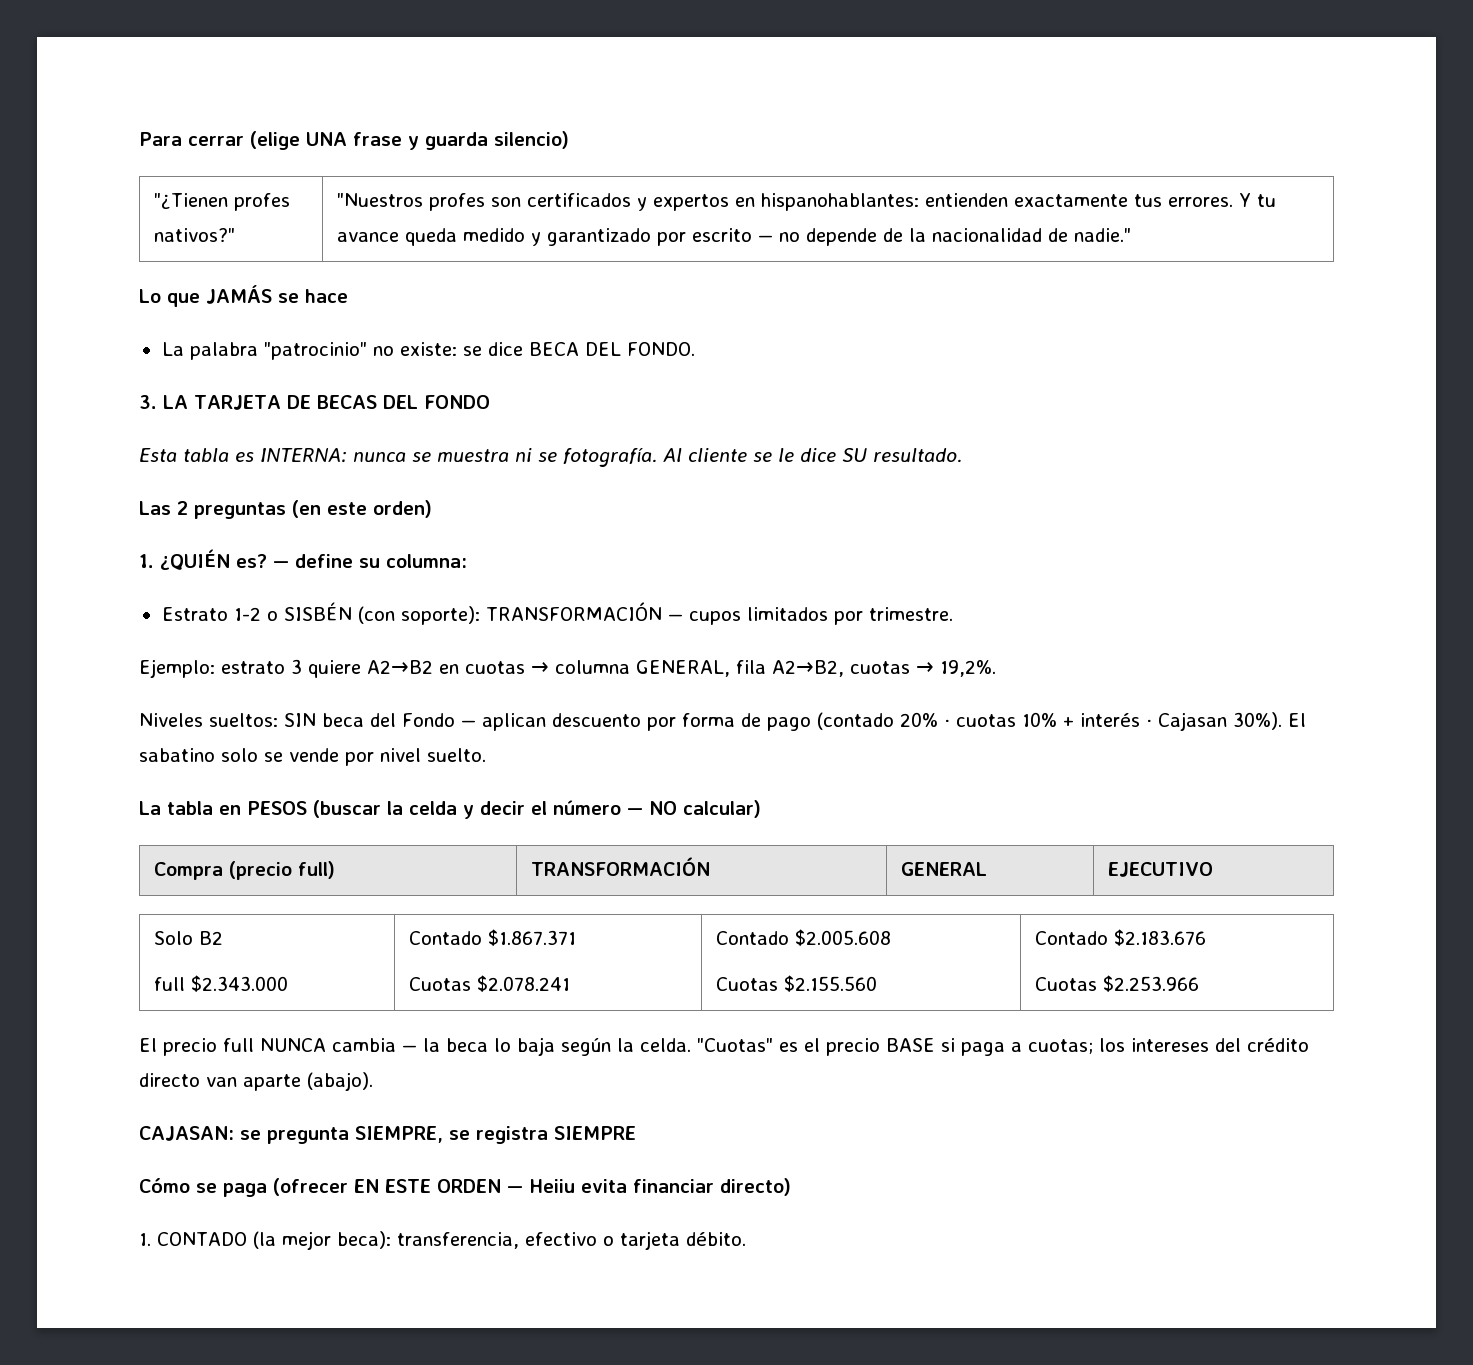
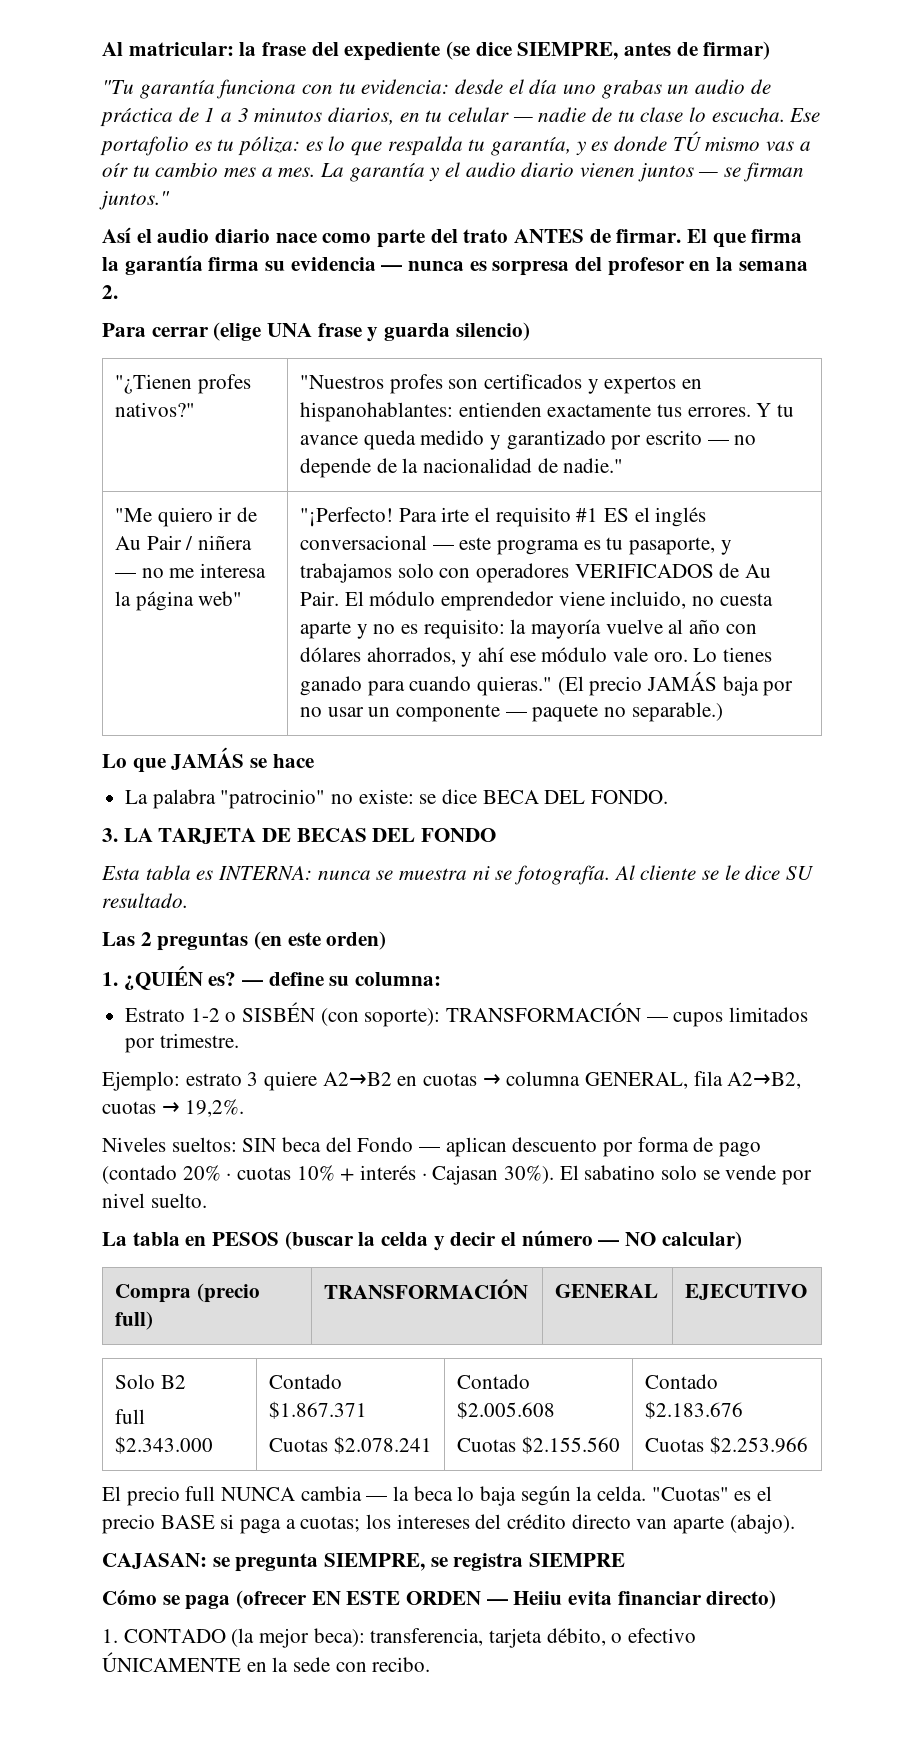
(139, 139) none -> [102,41,771,61] [102,79,771,99] [100,107,821,127] [100,131,811,156] [102,162,804,182] [99,191,170,210] [102,227,803,248] [102,255,808,276] [102,285,118,299] Al matricular: la frase del expediente (se dice SIEMPRE, antes de firmar) // "Tu garantía funciona con tu evidencia: desde el día uno grabas un audio de práctica de 1 a 3 minutos diarios, en tu celular — nadie de tu clase lo escucha. Ese portafolio es tu póliza: es lo que respalda tu garantía, y es donde TÚ mismo vas a oír tu cambio mes a mes. La garantía y el audio diario vienen juntos — se firman juntos." // Así el audio diario nace como parte del trato ANTES de firmar. El que firma la garantía firma su evidencia — nunca es sorpresa del profesor en la semana 2. //
(1132, 235) none -> [114,507,257,527] [114,535,252,550] [114,563,266,578] [114,591,243,611] [299,507,707,527] [299,535,732,555] [299,563,771,583] [299,591,773,611] [299,619,757,639] [299,647,773,667] [299,671,794,696] [299,702,723,722] // "Me quiero ir de Au Pair / niñera — no me interesa la página web" | "¡Perfecto! Para irte el requisito #1 ES el inglés conversacional — este programa es tu pasaporte, y trabajamos solo con operadores VERIFICADOS de Au Pair. El módulo emprendedor viene incluido, no cuesta aparte y no es requisito: la mayoría vuelve al año con dólares ahorrados, y ahí ese módulo vale oro. Lo tienes ganado para cuando quieras." (El precio JAMÁS baja por no usar un componente — paquete no separable.)
[524,1231,746,1250] efectivo o tarjeta débito. -> [489,1628,697,1648] [102,1652,431,1672] tarjeta débito, o efectivo ÚNICAMENTE en la sede con recibo.

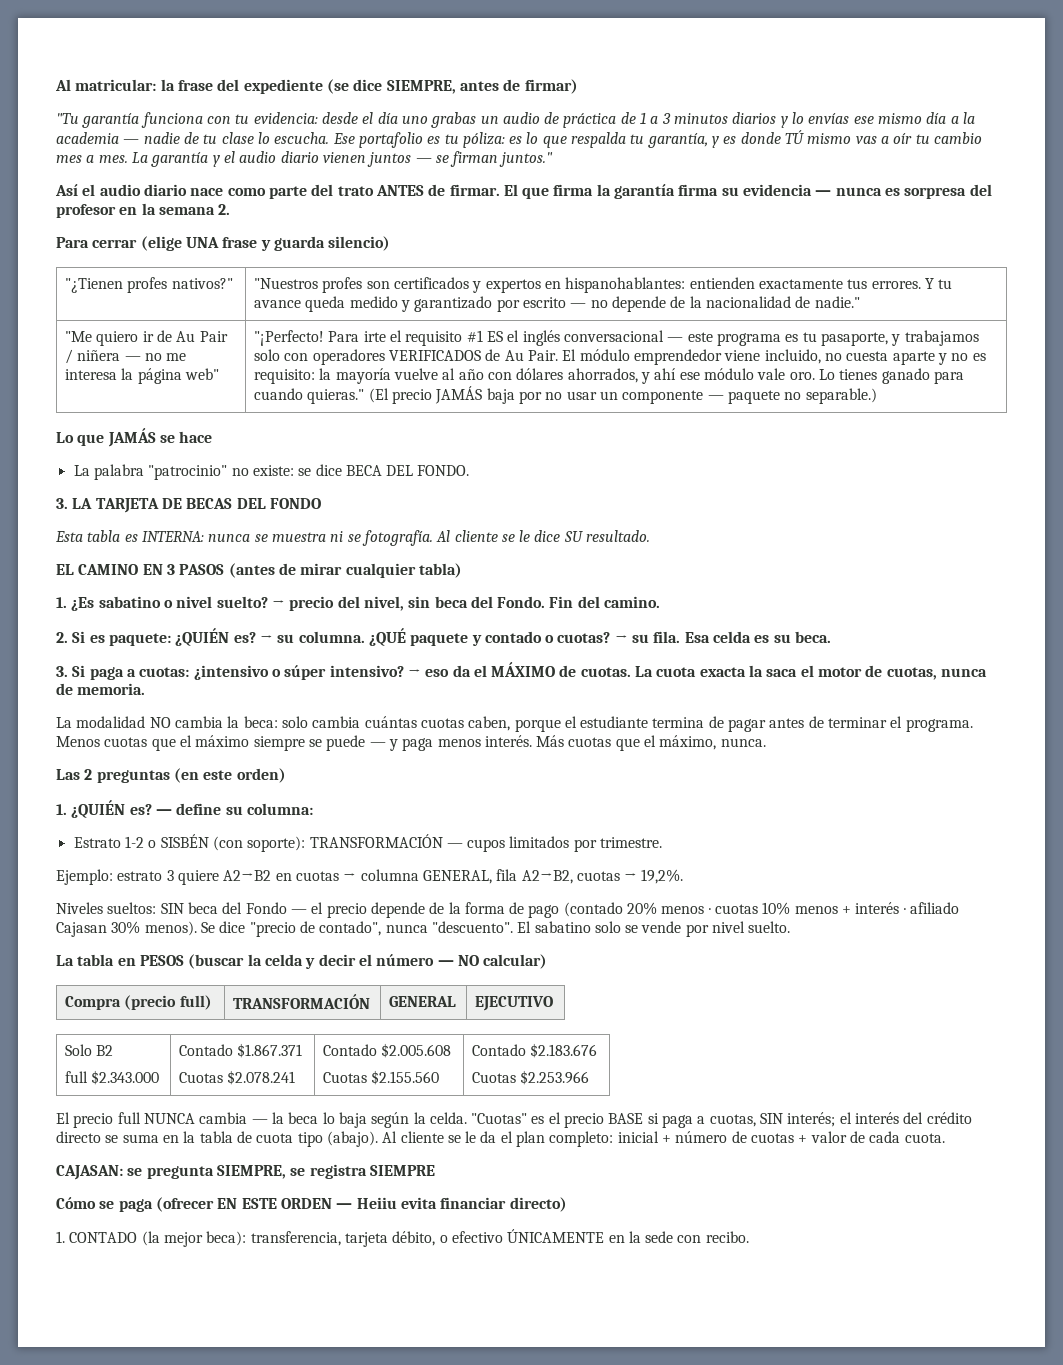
[328,107,510,125] diarios, en tu celular -> [732,112,975,128] [56,132,119,144] diarios y lo envías ese mismo día a la academia
(188, 900) none -> [56,563,462,578] [56,596,661,611] [56,628,832,646] [56,662,988,680] [56,683,146,695] [56,716,973,732] [56,735,766,751] // EL CAMINO EN 3 PASOS (antes de mirar cualquier tabla) // 1. ¿Es sabatino o nivel suelto? → precio del nivel, sin beca del Fondo. Fin del camino. // 2. Si es paquete: ¿QUIÉN es? → su columna. ¿QUÉ paquete y contado o cuotas? → su fila. Esa celda es su beca. // 3. Si paga a cuotas: ¿intensivo o súper intensivo? → eso da el MÁXIMO de cuotas. La cuota exacta la saca el motor de cuotas, nunca de memoria. // La modalidad NO cambia la beca: solo cambia cuántas cuotas caben, porque el estudiante termina de pagar antes de terminar el programa. Menos cuotas que el máximo siempre se puede — y paga menos interés. Más cuotas que el máximo, nunca.
[445,1137,634,1157] aplican descuento por -> [311,902,461,918] el precio depende de la
(221, 1173) none -> [661,906,705,914] menos
(335, 1173) none -> [794,906,838,914] menos
[432,1165,555,1185] Cajasan 30%). -> [910,902,960,914] [56,921,513,937] afiliado Cajasan 30% menos). Se dice "precio de contado", nunca "descuento".
[300,1514,795,1534] cuotas; los intereses del crédito directo van aparte (abajo). -> [709,1112,972,1127] [56,1131,945,1147] cuotas, SIN interés; el interés del crédito directo se suma en la tabla de cuota tipo (abajo). Al cliente se le da el plan completo: inicial + número de cuotas + valor de cada cuota.

